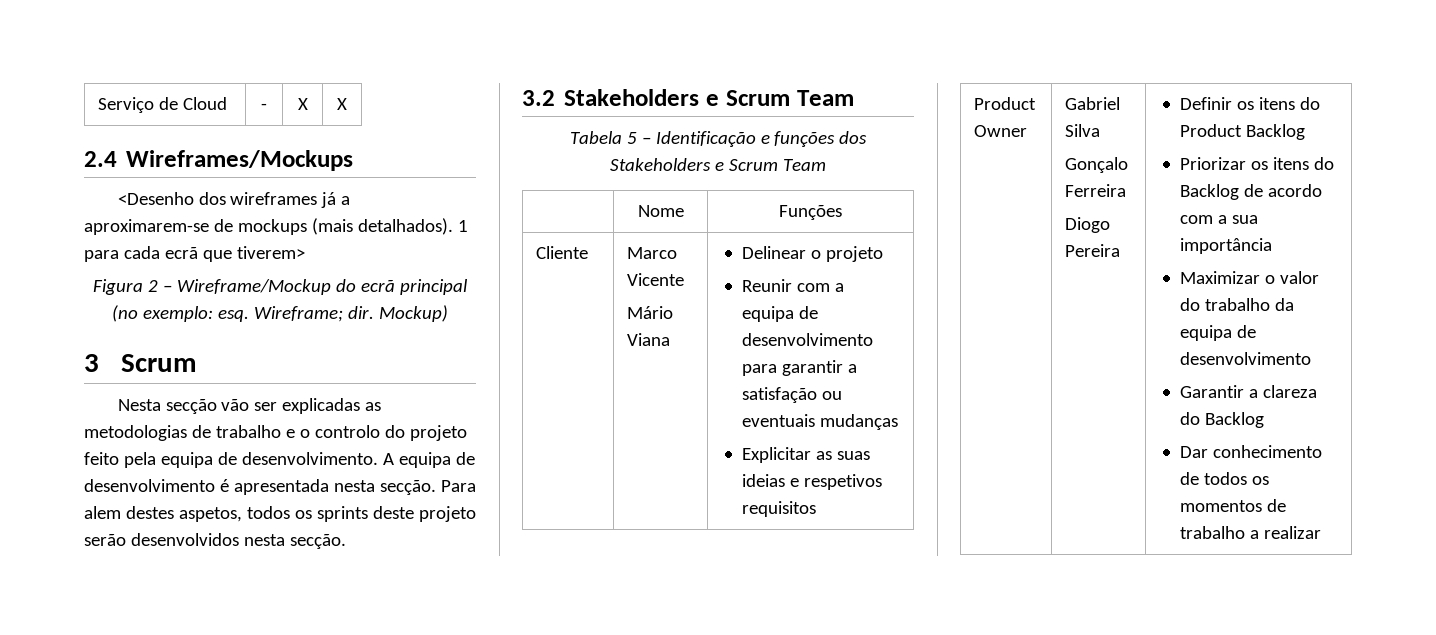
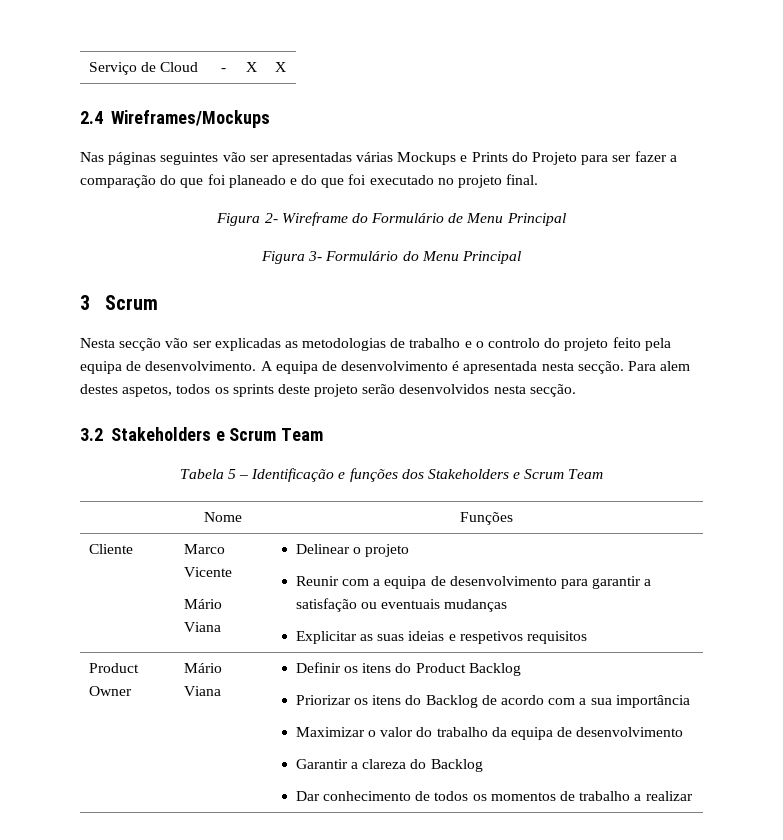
[117,192,351,208] [84,218,468,235] [84,246,305,262] [93,279,468,295] [112,305,448,322] <Desenho dos wireframes já a aproximarem-se de mockups (mais detalhados). 1 para cada ecrã que tiverem> // Figura 2 – Wireframe/Mockup do ecrã principal (no exemplo: esq. Wireframe; dir. Mockup) -> [80,151,677,165] [80,174,539,188] [216,212,566,226] [261,251,521,264] Nas páginas seguintes vão ser apresentadas várias Mockups e Prints do Projeto para ser fazer a comparação do que foi planeado e do que foi executado no projeto final. // Figura 2- Wireframe do Formulário de Menu Principal // Figura 3- Formulário do Menu Principal
[1065,97,1121,110] [1065,124,1101,137] [1065,157,1129,173] [1065,184,1127,197] [1065,217,1111,233] [1065,244,1121,257] Gabriel Silva // Gonçalo Ferreira // Diogo Pereira -> [183,663,222,673] [183,686,221,696] Mário Viana

